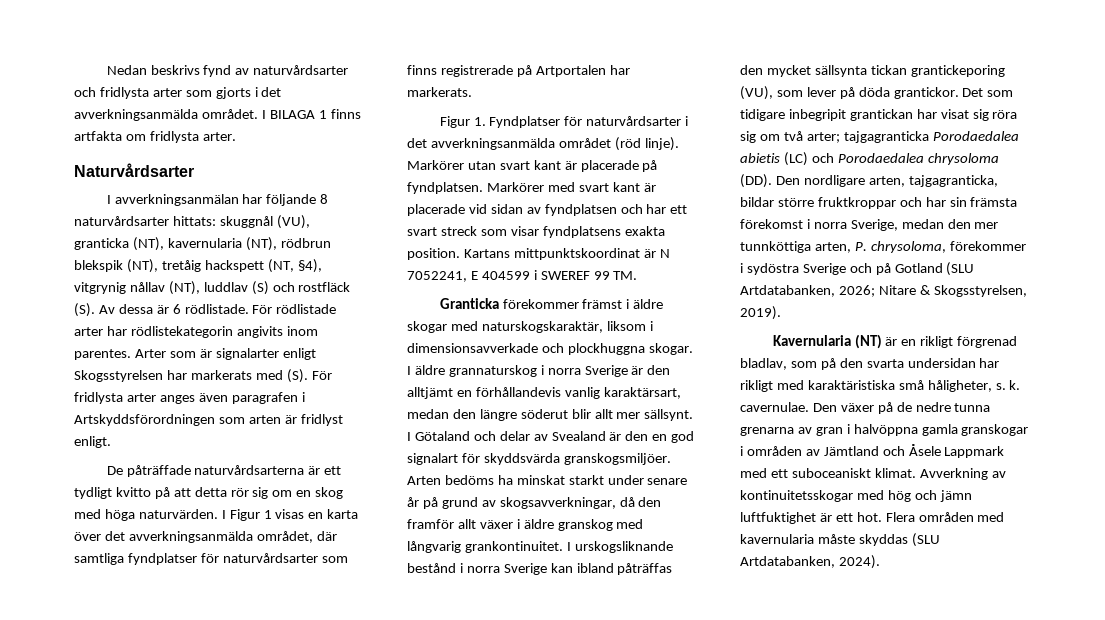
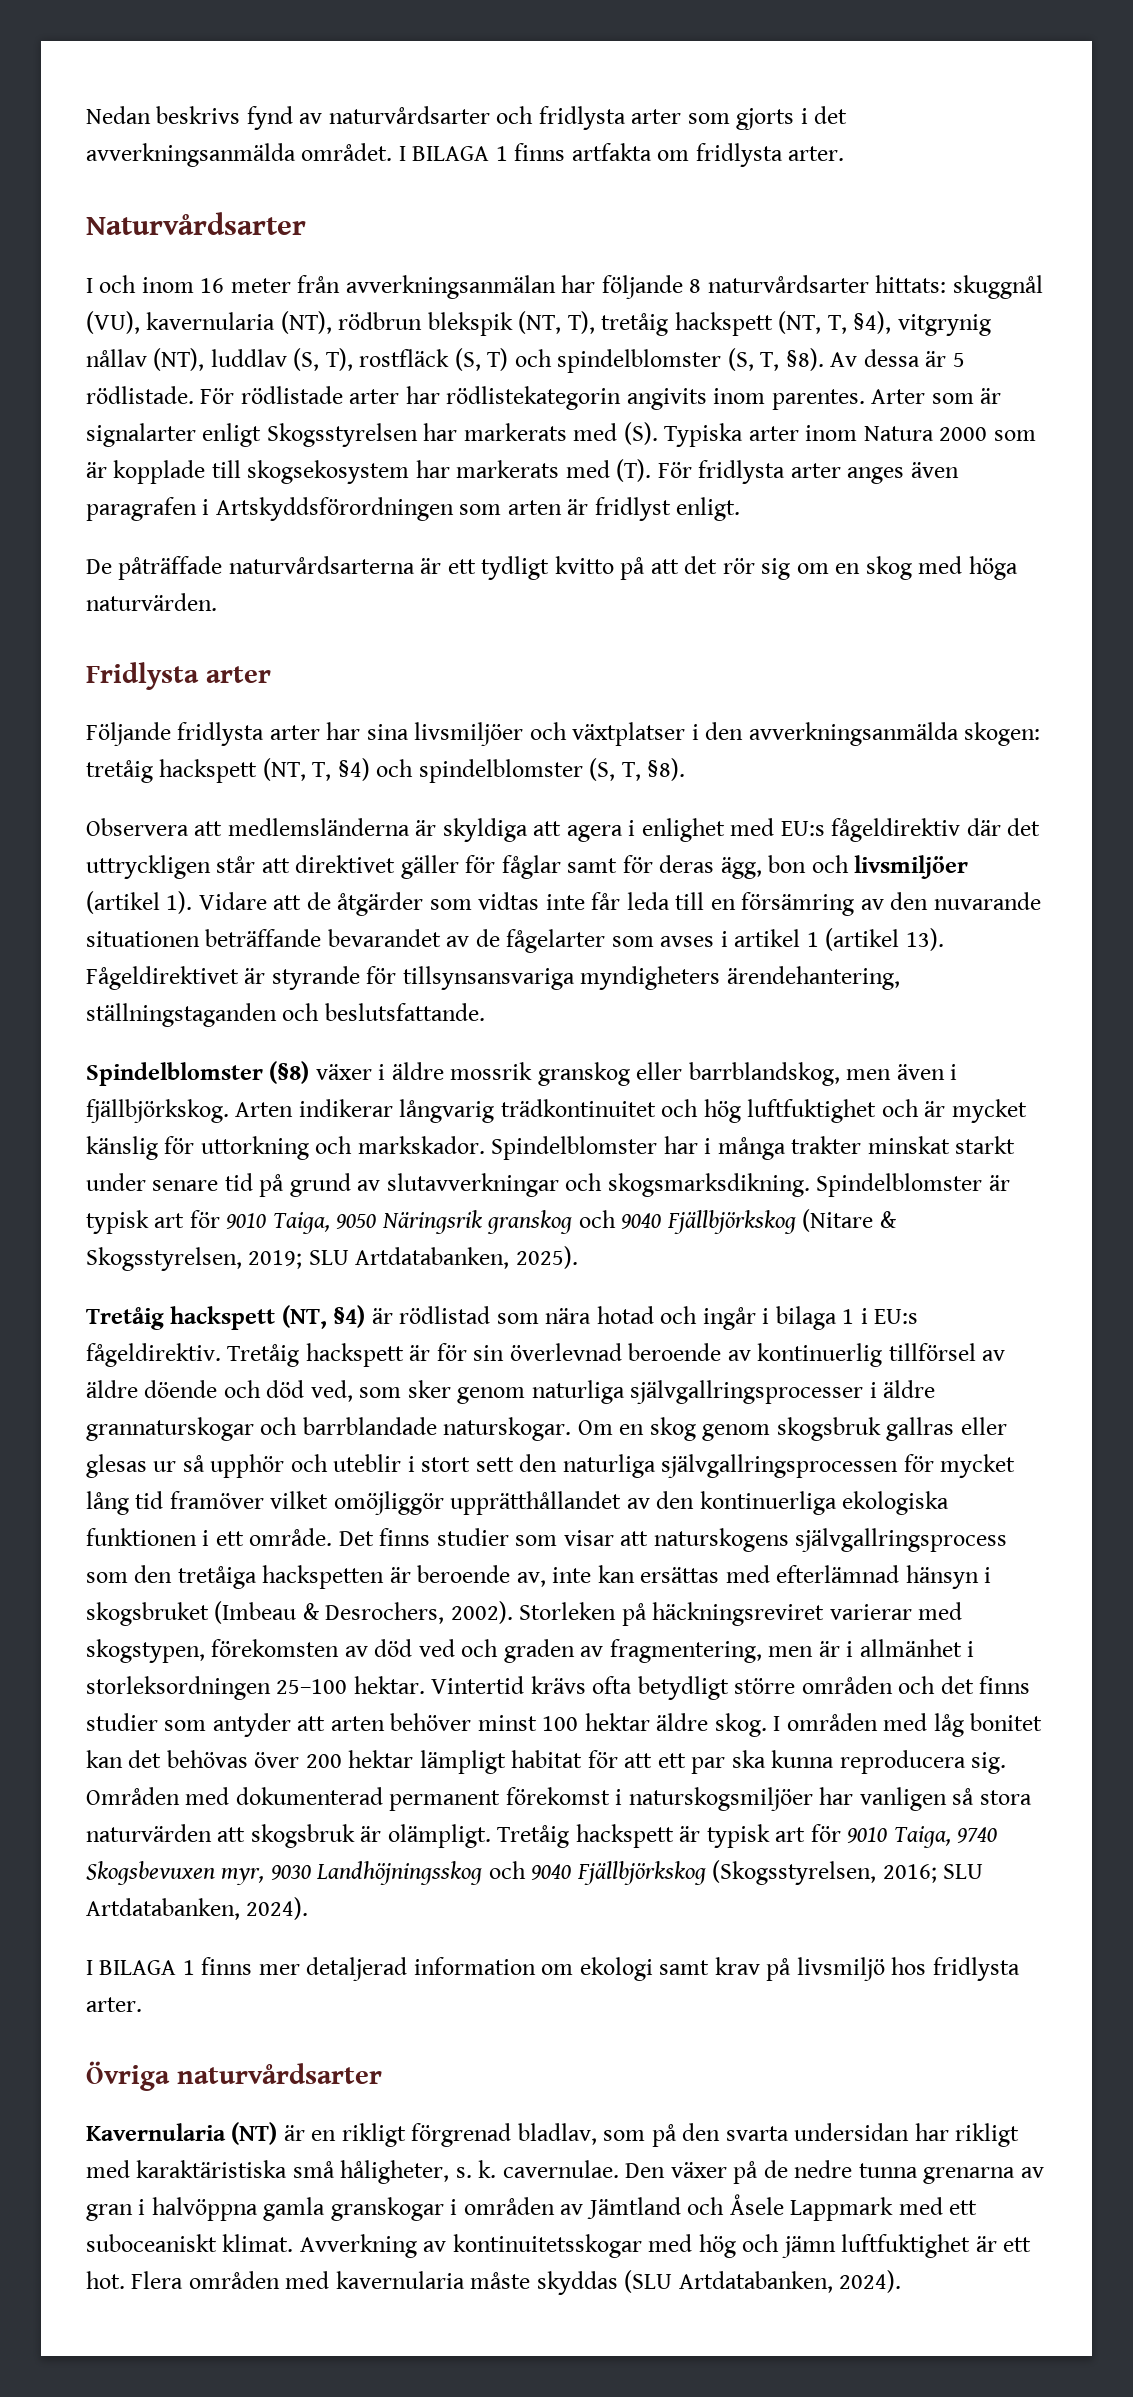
(111, 199) none -> [99,275,341,293] och inom 16 meter från
[74,237,164,251] granticka (NT), -> (140, 322) none
[126,259,294,273] (NT), tretåig hackspett (NT, -> [518,311,847,336] (NT, T), tretåig hackspett (NT, T,
[251,281,351,295] [74,303,95,317] (S) och rostfläck (S). -> [293,348,824,373] (S, T), rostfläck (S, T) och spindelblomster (S, T, §8).
[172,304,181,314] 6 -> [952,353,965,367] 5
(308, 376) none -> [664,423,1036,447] [86,459,652,484] Typiska arter inom Natura 2000 som är kopplade till skogsekosystem har markerats med (T).
[194,487,227,497] detta -> [684,556,718,574] det
[221,509,359,521] [74,531,337,543] [74,553,348,565] [407,65,630,77] [407,87,472,97] [439,116,689,128] [407,137,679,151] [407,160,658,172] [407,182,656,194] [407,204,688,216] [407,226,665,238] [407,248,670,260] [407,270,638,282] [439,298,664,309] [407,321,653,333] [407,343,693,355] [407,365,671,377] [407,387,681,399] [407,409,694,421] [407,431,695,443] [407,453,671,465] [407,475,513,485] I Figur 1 visas en karta över det avverkningsanmälda området, där samtliga fyndplatser för naturvårdsarter som finns registrerade på Artportalen har markerats. // Figur 1. Fyndplatser för naturvårdsarter i det avverkningsanmälda området (röd linje). Markörer utan svart kant är placerade på fyndplatsen. Markörer med svart kant är placerade vid sidan av fyndplatsen och har ett svart streck som visar fyndplatsens exakta position. Kartans mittpunktskoordinat är N 7052241, E 404599 i SWEREF 99 TM. // Granticka förekommer främst i äldre skogar med naturskogskaraktär, liksom i dimensionsavverkade och plockhuggna skogar. I äldre grannaturskog i norra Sverige är den alltjämt en förhållandevis vanlig karaktärsart, medan den längre söderut blir allt mer sällsynt. I Götaland och delar av Svealand är den en god signalart för skyddsvärda granskogsmiljöer. Arten bedöms ha -> [86,662,271,690] [86,722,1041,746] [86,758,686,783] [86,818,1041,842] [86,855,969,879] [86,891,1041,916] [86,928,944,953] [86,966,900,990] [86,1003,485,1027] [86,1061,958,1086] [86,1099,1027,1123] [86,1136,862,1160] // Fridlysta arter // Följande fridlysta arter har sina livsmiljöer och växtplatser i den avverkningsanmälda skogen: tretåig hackspett (NT, T, §4) och spindelblomster (S, T, §8). // Observera att medlemsländerna är skyldiga att agera i enlighet med EU:s fågeldirektiv där det uttryckligen står att direktivet gäller för fåglar samt för deras ägg, bon och livsmiljöer (artikel 1). Vidare att de åtgärder som vidtas inte får leda till en försämring av den nuvarande situationen beträffande bevarandet av de fågelarter som avses i artikel 1 (artikel 13). Fågeldirektivet är styrande för tillsynsansvariga myndigheters ärendehantering, ställningstaganden och beslutsfattande. // Spindelblomster (§8) växer i äldre mossrik granskog eller barrblandskog, men även i fjällbjörkskog. Arten indikerar långvarig trädkontinuitet och hög luftfuktighet och är mycket känslig för uttorkning och markskador. Spindelblomster har i många trakter
[407,497,419,507] år -> [224,1173,253,1191] tid
[499,497,662,509] [407,519,644,531] [407,541,673,553] [407,563,673,575] [740,65,1005,77] [740,86,1014,100] [740,109,1018,121] [740,131,1019,143] [740,152,999,166] [740,174,998,188] [740,197,1018,209] [740,219,999,231] [740,241,1026,253] [740,262,975,276] [740,285,1027,297] [740,306,781,320] skogsavverkningar, då den framför allt växer i äldre granskog med långvarig grankontinuitet. I urskogsliknande bestånd i norra Sverige kan ibland påträffas den mycket sällsynta tickan grantickeporing (VU), som lever på döda grantickor. Det som tidigare inbegripit grantickan har visat sig röra sig om två arter; tajgagranticka Porodaedalea abietis (LC) och Porodaedalea chrysoloma (DD). Den nordligare arten, tajgagranticka, bildar större fruktkroppar och har sin främsta förekomst i norra Sverige, medan den mer tunnköttiga arten, P. chrysoloma, förekommer i sydöstra Sverige och på Gotland (SLU Artdatabanken, 2026; Nitare & Skogsstyrelsen, 2019). -> [386,1173,1010,1197] [86,1209,897,1234] [86,1246,578,1271] [86,1305,919,1330] [86,1343,1006,1367] [86,1380,936,1404] [86,1417,1007,1441] [86,1454,1016,1478] [86,1491,950,1515] [86,1528,1008,1552] [86,1565,992,1589] [86,1601,963,1626] [86,1639,975,1663] [86,1676,1031,1700] [86,1713,1043,1737] [86,1750,1007,1774] [86,1787,1032,1811] [86,1824,998,1848] [86,1860,984,1885] [86,1897,309,1920] [86,1957,1020,1981] [86,1997,142,2012] [86,2061,382,2091] slutavverkningar och skogsmarksdikning. Spindelblomster är typisk art för 9010 Taiga, 9050 Näringsrik granskog och 9040 Fjällbjörkskog (Nitare & Skogsstyrelsen, 2019; SLU Artdatabanken, 2025). // Tretåig hackspett (NT, §4) är rödlistad som nära hotad och ingår i bilaga 1 i EU:s fågeldirektiv. Tretåig hackspett är för sin överlevnad beroende av kontinuerlig tillförsel av äldre döende och död ved, som sker genom naturliga självgallringsprocesser i äldre grannaturskogar och barrblandade naturskogar. Om en skog genom skogsbruk gallras eller glesas ur så upphör och uteblir i stort sett den naturliga självgallringsprocessen för mycket lång tid framöver vilket omöjliggör upprätthållandet av den kontinuerliga ekologiska funktionen i ett område. Det finns studier som visar att naturskogens självgallringsprocess som den tretåiga hackspetten är beroende av, inte kan ersättas med efterlämnad hänsyn i skogsbruket (Imbeau & Desrochers, 2002). Storleken på häckningsreviret varierar med skogstypen, förekomsten av död ved och graden av fragmentering, men är i allmänhet i storleksordningen 25–100 hektar. Vintertid krävs ofta betydligt större områden och det finns studier som antyder att arten behöver minst 100 hektar äldre skog. I områden med låg bonitet kan det behövas över 200 hektar lämpligt habitat för att ett par ska kunna reproducera sig. Områden med dokumenterad permanent förekomst i naturskogsmiljöer har vanligen så stora naturvärden att skogsbruk är olämpligt. Tretåig hackspett är typisk art för 9010 Taiga, 9740 Skogsbevuxen myr, 9030 Landhöjningsskog och 9040 Fjällbjörkskog (Skogsstyrelsen, 2016; SLU Artdatabanken, 2024). // I BILAGA 1 finns mer detaljerad information om ekologi samt krav på livsmiljö hos fridlysta arter. // Övriga naturvårdsarter

